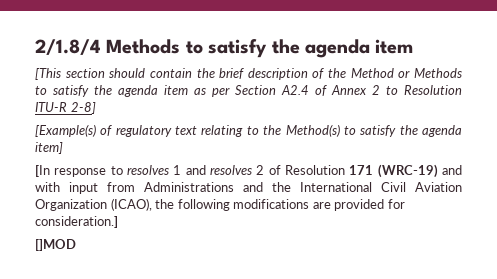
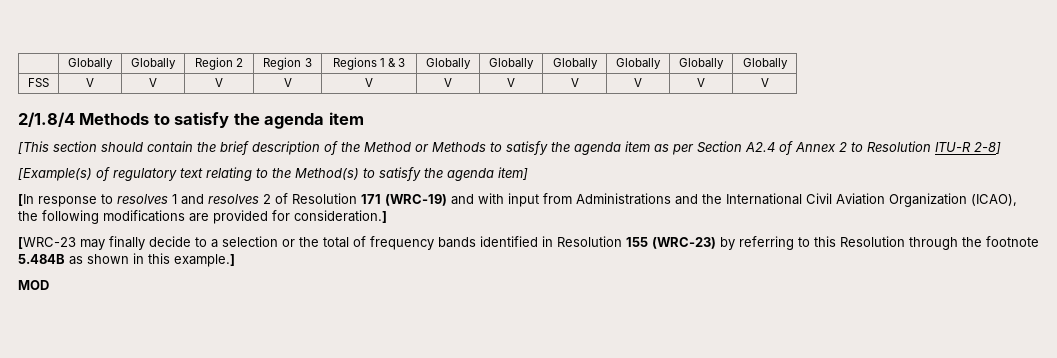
(35, 47) none -> [68,58,113,69] [131,58,176,69] [194,57,244,70] [263,57,312,70] [332,57,406,70] [426,58,471,69] [489,58,534,69] [552,58,598,69] [616,58,661,69] [679,58,724,69] [742,58,788,69] [28,78,49,87] [86,78,94,87] [149,78,157,87] [215,78,223,87] [283,78,292,87] [365,78,373,87] [444,78,452,87] [507,78,515,87] [570,78,579,87] [634,78,642,87] [697,78,705,87] [760,78,769,87] | Globally | Globally | Region 2 | Region 3 | Regions 1 & 3 | Globally | Globally | Globally | Globally | Globally | Globally // FSS | V | V | V | V | V | V | V | V | V | V | V //
[35,239,76,251] []MOD -> [18,236,1039,250] [18,253,235,267] [18,280,49,290] [WRC-23 may finally decide to a selection or the total of frequency bands identified in Resolution 155 (WRC-23) by referring to this Resolution through the footnote 5.484B as shown in this example.] // MOD

